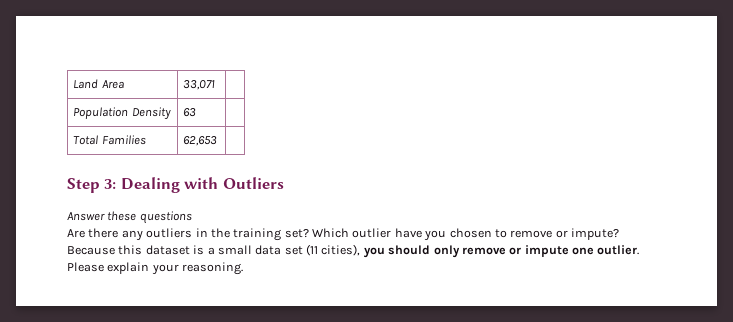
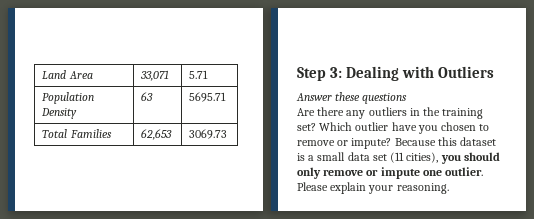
(216, 85) none -> [189,70,209,79] 5.71
(197, 112) none -> [189,92,227,102] 5695.71
(218, 141) none -> [189,129,228,139] 3069.73

